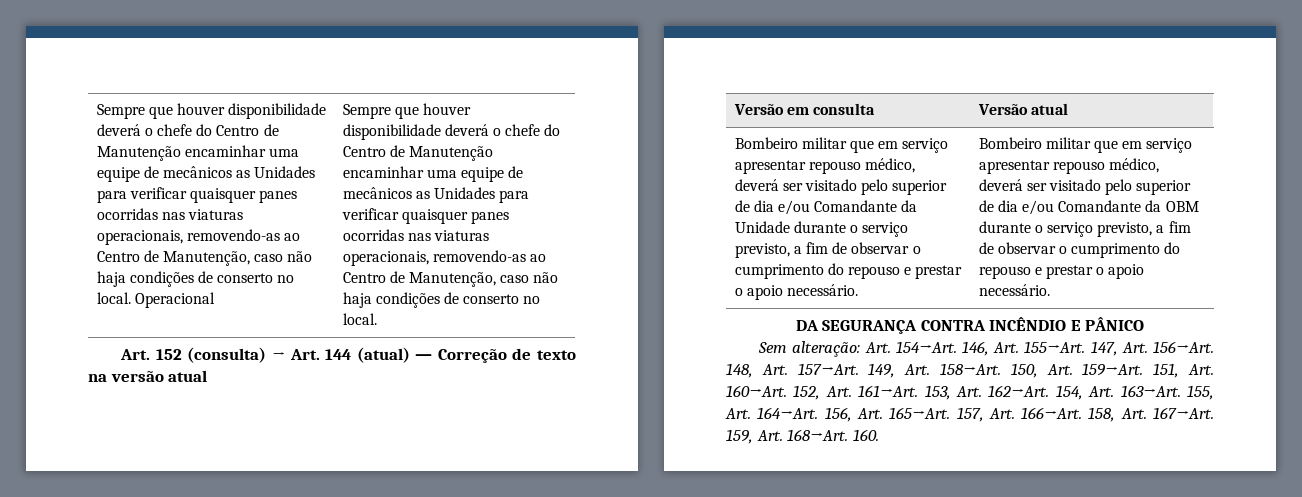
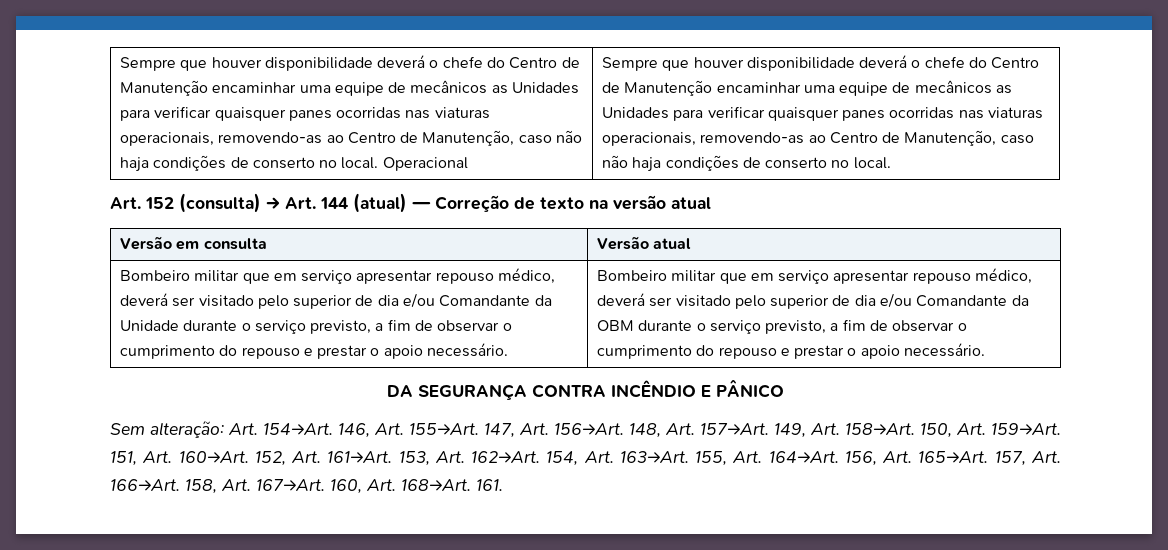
[726,429,753,444] 159, -> [330,479,362,494] 160,
[852,429,879,441] 160. -> [476,479,503,491] 161.

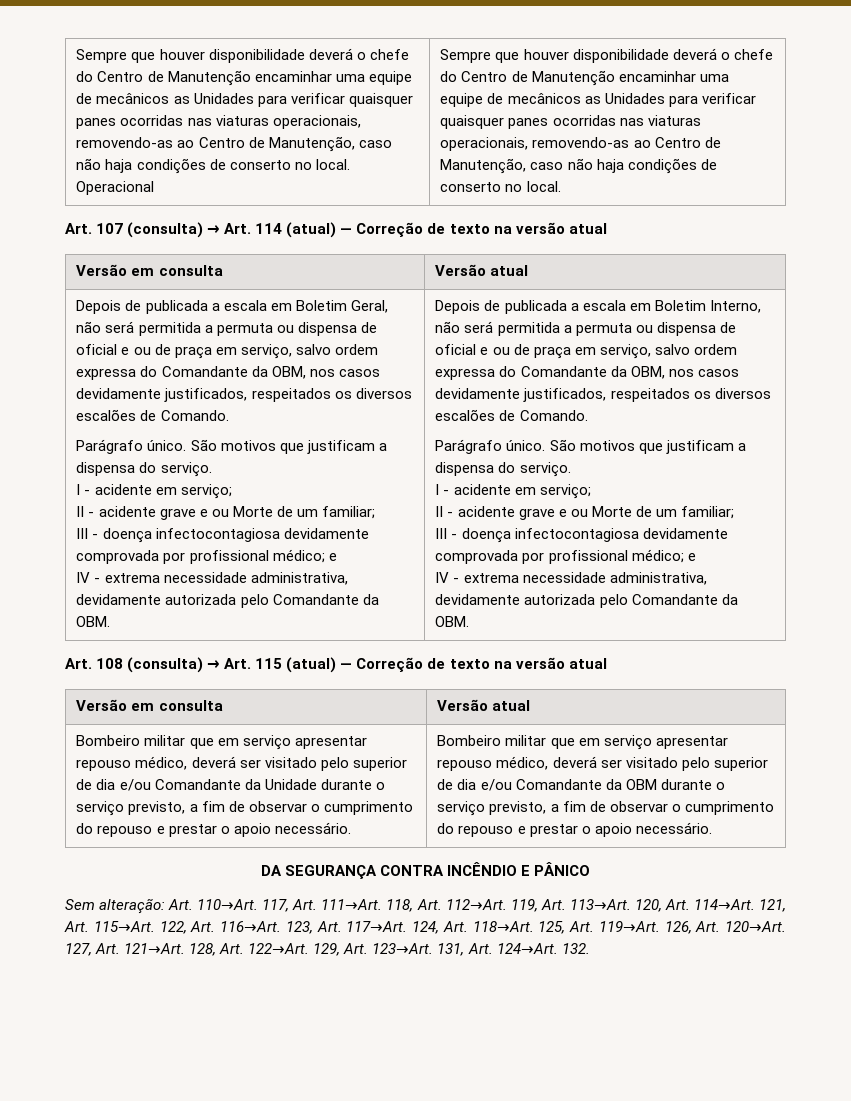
[145,193,348,213] 152 (consulta) → Art. 144 -> [96,222,607,238] [76,264,223,276] [435,264,529,276] [76,300,388,314] [76,321,377,336] [76,344,378,359] [76,366,380,380] [76,388,412,402] [76,409,229,421] [76,439,387,454] [76,462,212,477] [76,484,232,499] [76,506,375,520] [76,528,369,543] [76,549,337,564] [76,572,348,585] [76,594,379,608] [76,616,111,627] [435,300,761,314] [435,321,736,336] [435,344,737,359] [435,366,739,380] [435,388,771,402] [435,409,588,421] [435,439,746,454] [435,462,571,477] [435,484,591,499] [435,506,734,520] [435,528,728,543] [435,549,696,564] [435,572,707,585] [435,594,738,608] [435,616,470,627] [65,657,283,673] 107 (consulta) → Art. 114 (atual) — Correção de texto na versão atual // Versão em consulta | Versão atual // Depois de publicada a escala em Boletim Geral, não será permitida a permuta ou dispensa de oficial e ou de praça em serviço, salvo ordem expressa do Comandante da OBM, nos casos devidamente justificados, respeitados os diversos escalões de Comando. // Parágrafo único. São motivos que justificam a dispensa do serviço. // I - acidente em serviço; // II - acidente grave e ou Morte de um familiar; // III - doença infectocontagiosa devidamente comprovada por profissional médico; e // IV - extrema necessidade administrativa, devidamente autorizada pelo Comandante da OBM. | Depois de publicada a escala em Boletim Interno, não será permitida a permuta ou dispensa de oficial e ou de praça em serviço, salvo ordem expressa do Comandante da OBM, nos casos devidamente justificados, respeitados os diversos escalões de Comando. // Parágrafo único. São motivos que justificam a dispensa do serviço. // I - acidente em serviço; // II - acidente grave e ou Morte de um familiar; // III - doença infectocontagiosa devidamente comprovada por profissional médico; e // IV - extrema necessidade administrativa, devidamente autorizada pelo Comandante da OBM. // Art. 108 (consulta) → Art. 115
[263,423,1061,438] [110,451,1062,466] [110,479,503,494] 154→Art. 146, Art. 155→Art. 147, Art. 156→Art. 148, Art. 157→Art. 149, Art. 158→Art. 150, Art. 159→Art. 151, Art. 160→Art. 152, Art. 161→Art. 153, Art. 162→Art. 154, Art. 163→Art. 155, Art. 164→Art. 156, Art. 165→Art. 157, Art. 166→Art. 158, Art. 167→Art. 160, Art. 168→Art. 161. -> [197,899,786,912] [64,921,786,934] [65,943,590,956] 110→Art. 117, Art. 111→Art. 118, Art. 112→Art. 119, Art. 113→Art. 120, Art. 114→Art. 121, Art. 115→Art. 122, Art. 116→Art. 123, Art. 117→Art. 124, Art. 118→Art. 125, Art. 119→Art. 126, Art. 120→Art. 127, Art. 121→Art. 128, Art. 122→Art. 129, Art. 123→Art. 131, Art. 124→Art. 132.

